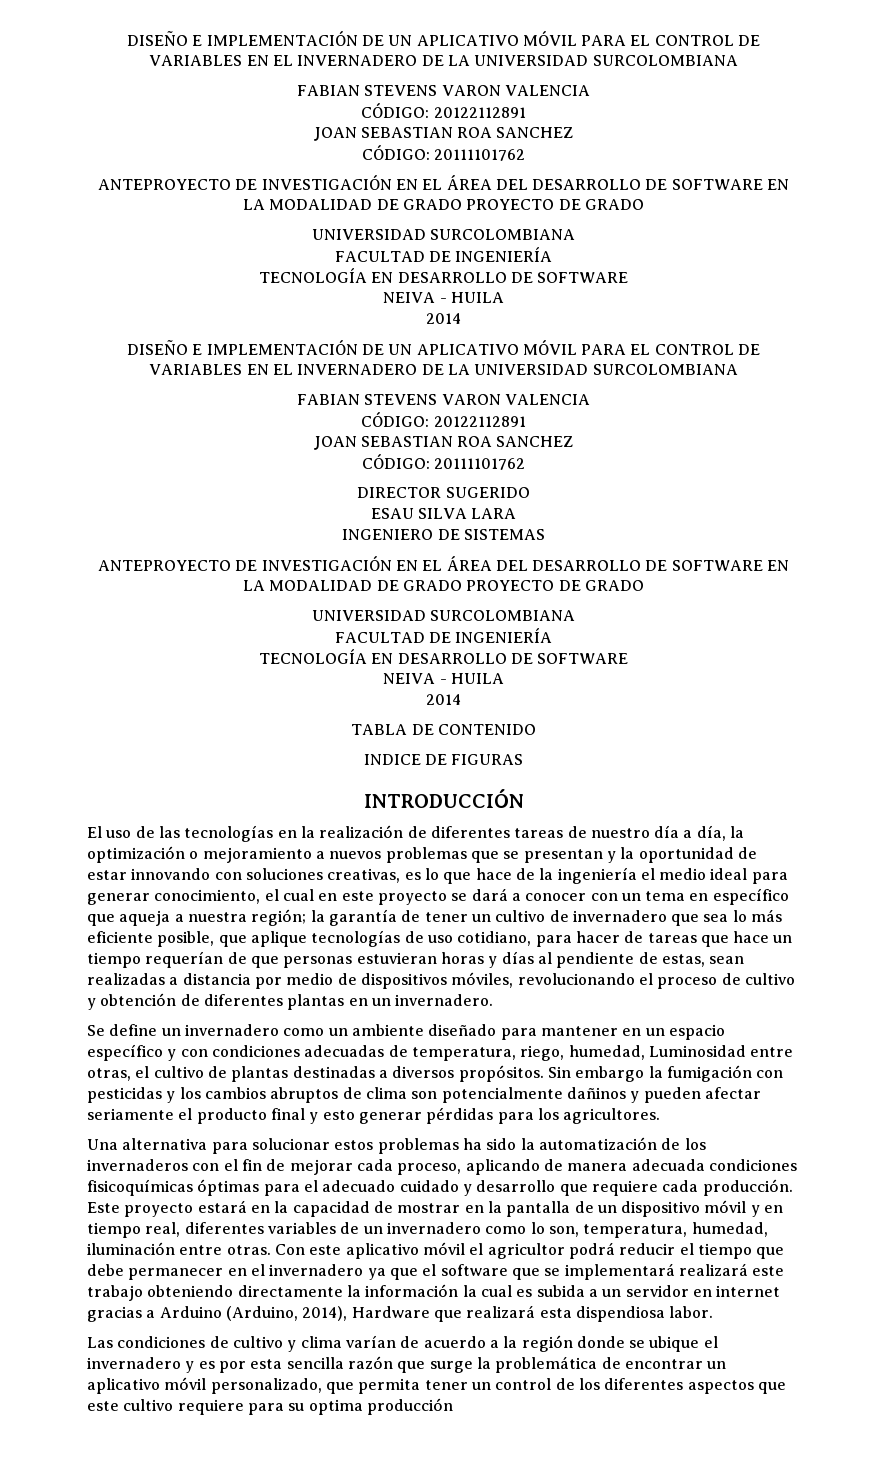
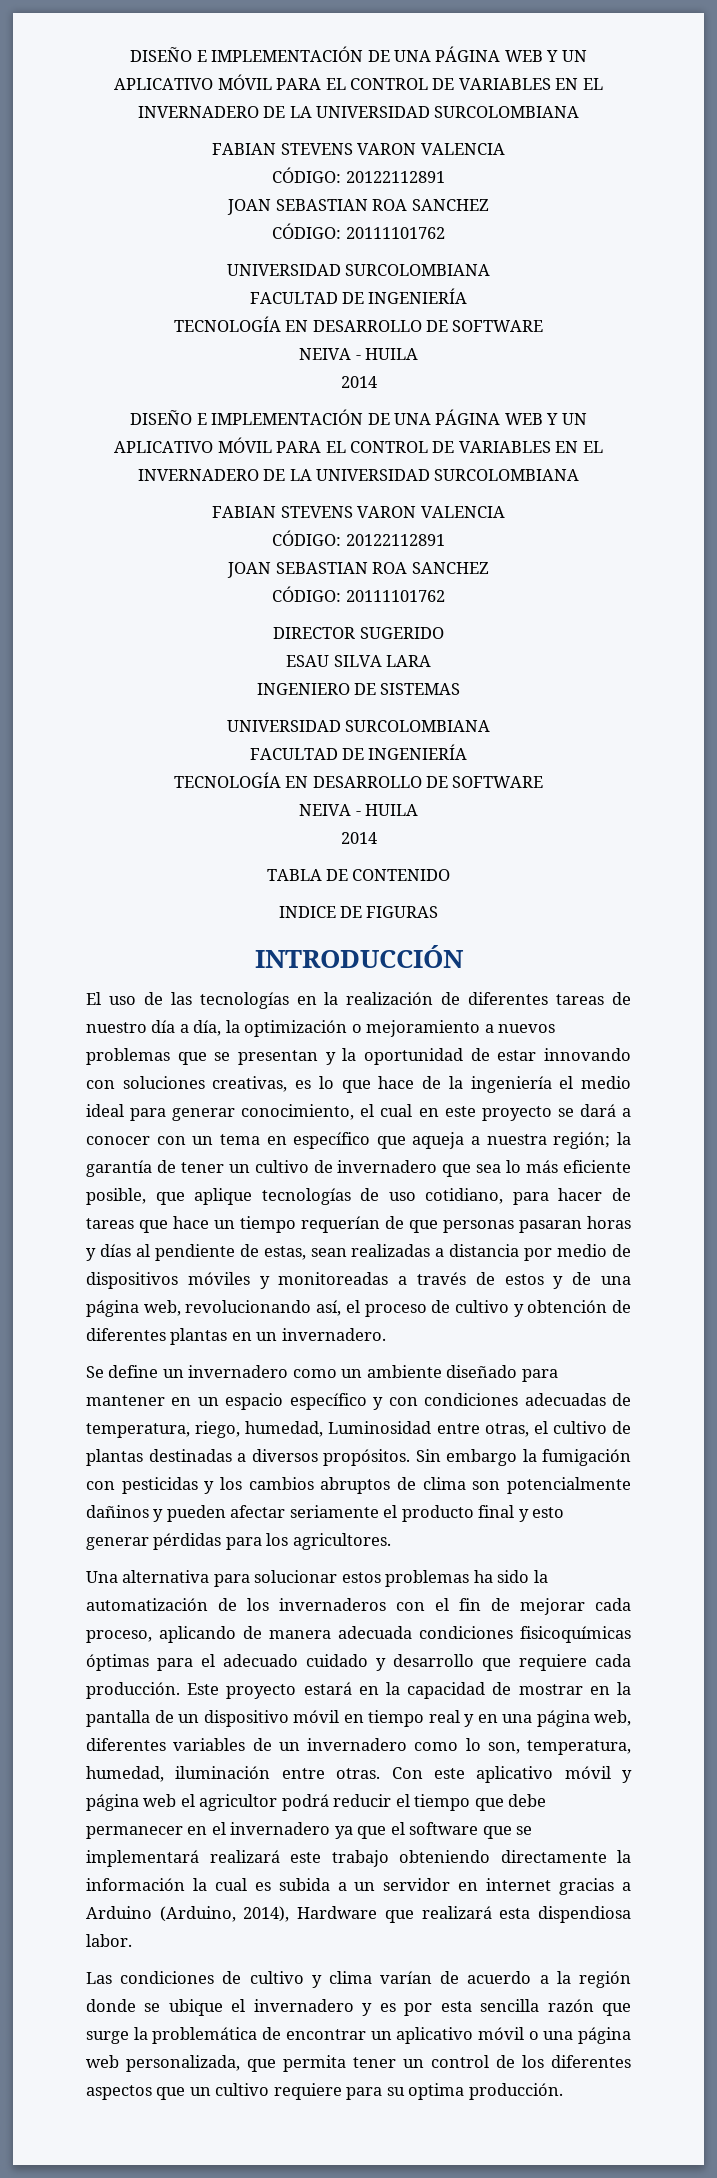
[126,31,384,46] DISEÑO E IMPLEMENTACIÓN DE -> [130,46,559,62] DISEÑO E IMPLEMENTACIÓN DE UNA PÁGINA WEB Y
[97,175,790,190] [243,199,644,210] // ANTEPROYECTO DE INVESTIGACIÓN EN EL ÁREA DEL DESARROLLO DE SOFTWARE EN LA MODALIDAD DE GRADO PROYECTO DE GRADO -> (445, 233) none
(384, 349) none -> [394,409,559,425] UNA PÁGINA WEB Y
[97,556,790,571] [243,580,644,591] // ANTEPROYECTO DE INVESTIGACIÓN EN EL ÁREA DEL DESARROLLO DE SOFTWARE EN LA MODALIDAD DE GRADO PROYECTO DE GRADO -> (461, 689) none
[356,952,437,964] estuvieran -> [519,1220,582,1233] pasaran
[451,972,635,988] móviles, revolucionando -> [187,1272,632,1289] [86,1300,342,1317] móviles y monitoreadas a través de estos y de una página web, revolucionando así,
[750,1205,784,1217] [87,1222,181,1238] y en tiempo real, -> [343,1710,631,1727] en tiempo real y en una página web,
(465, 1248) none -> [622,1770,632,1783] [86,1794,177,1811] y página web
[210,1378,322,1394] personalizado, -> [528,2027,631,2044] [86,2055,240,2072] o una página web personalizada,
[87,1401,119,1411] este -> [189,2087,211,2096] un
[366,1398,453,1415] producción -> [468,2083,563,2100] producción.

